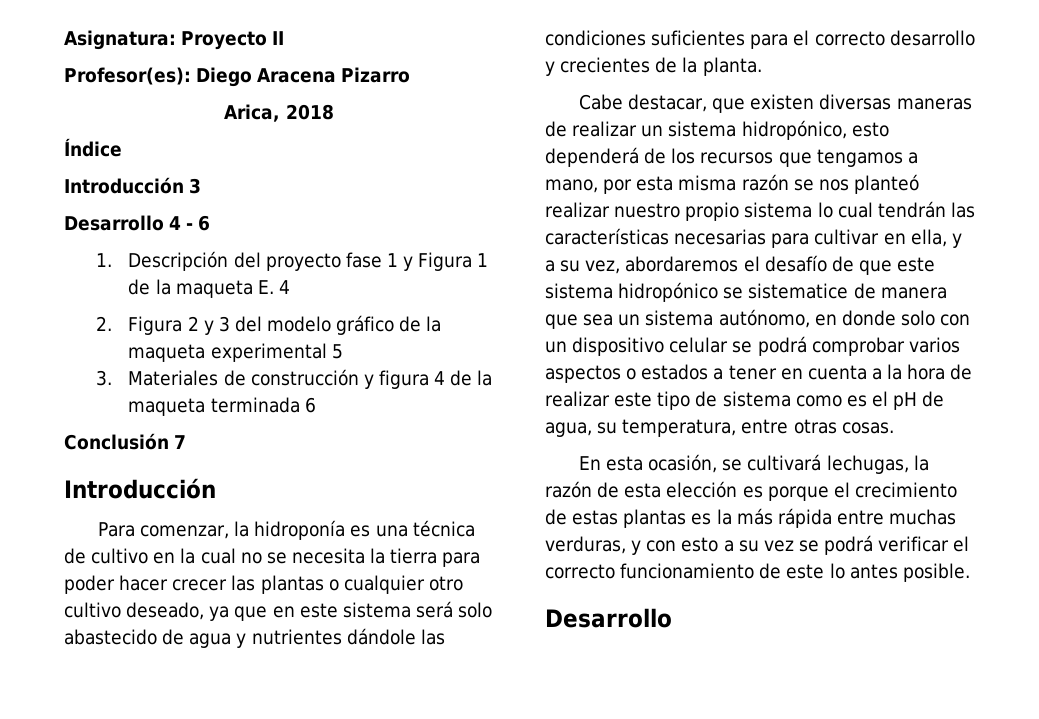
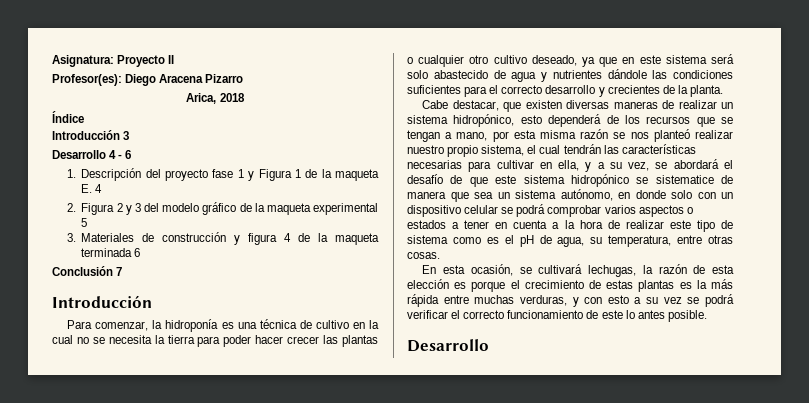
[816,149,903,167] tengamos -> [721,117,733,124] [407,130,440,142] se tengan
[744,202,833,218] sistema lo -> [481,145,537,156] sistema, el
[625,256,739,272] abordaremos -> [655,159,719,169] se abordará

